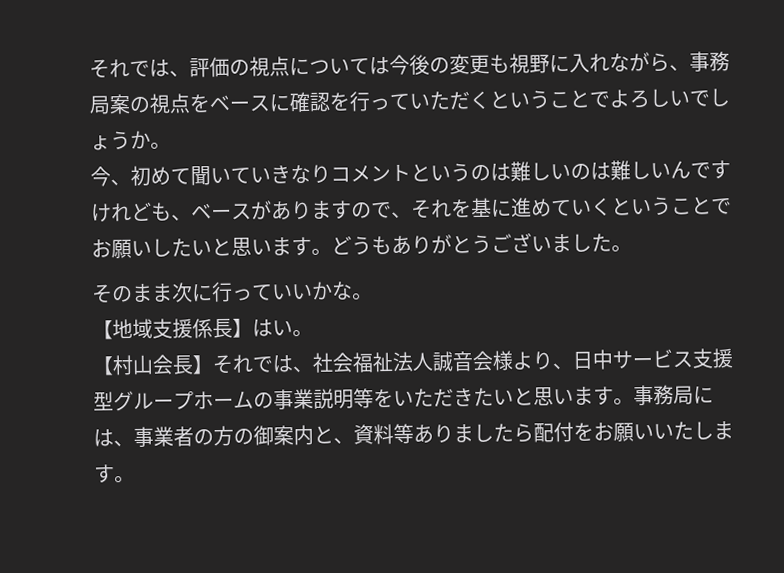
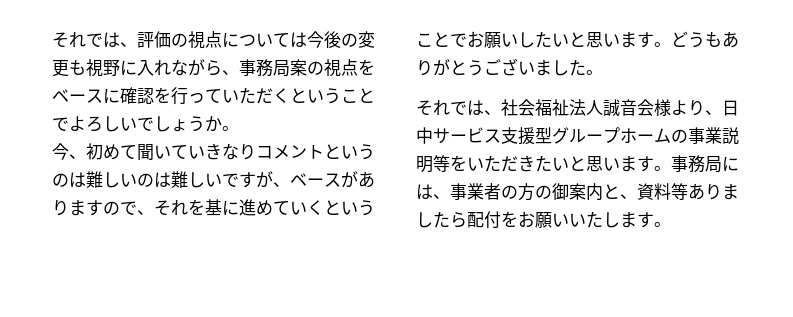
[670,160,731,180] [91,201,172,223] んですけれども -> [222,171,273,188] ですが
[111,281,373,303] [92,318,313,340] [92,354,233,376] のまま次に行っていいかな。 // 【地域支援係長】はい。 // 【村山会長】そ -> (433, 108) none

